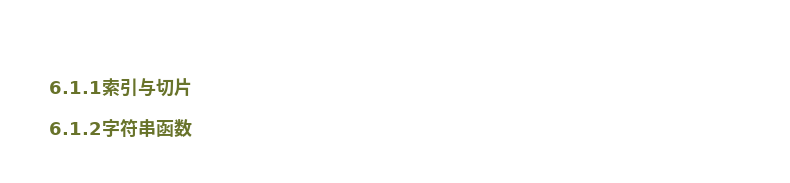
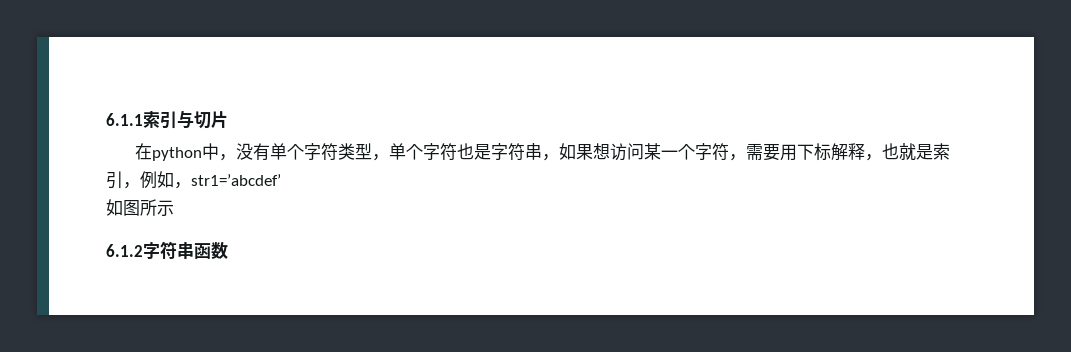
(192, 87) none -> [134,143,950,161] [106,171,281,189] [106,199,174,216] // 在python中，没有单个字符类型，单个字符也是字符串，如果想访问某一个字符，需要用下标解释，也就是索引，例如，str1=’abcdef’ // 如图所示

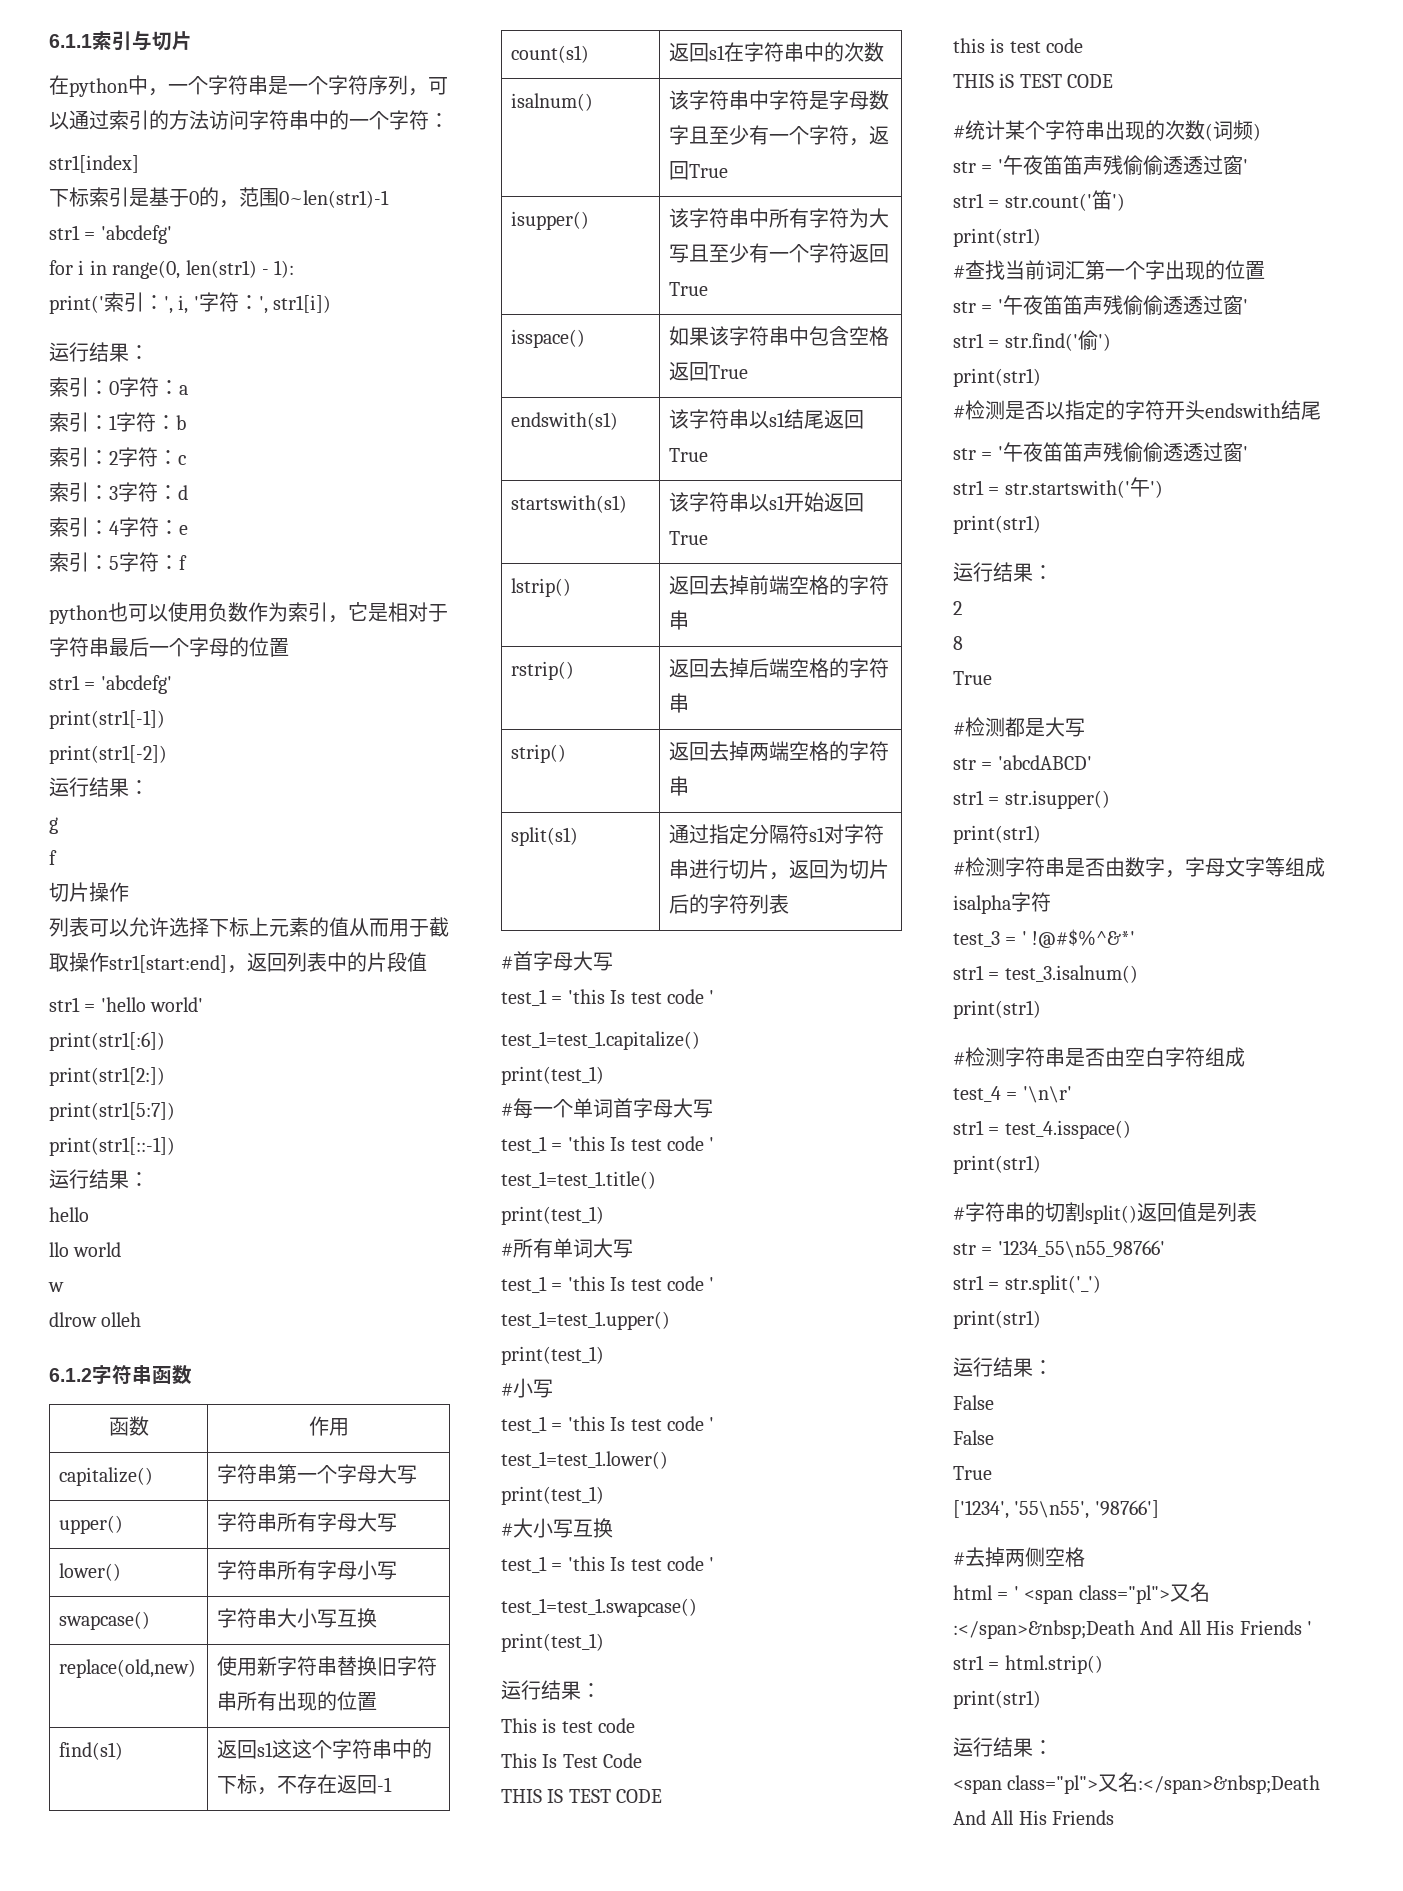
[235,143,950,161] [106,171,281,189] [106,199,174,216] [106,241,228,259] 没有单个字符类型，单个字符也是字符串，如果想访问某一个字符，需要用下标解释，也就是索引，例如，str1=’abcdef’ // 如图所示 // 6.1.2字符串函数 -> [168,75,448,96] [49,110,449,130] [49,155,139,173] [49,187,389,208] [49,225,172,244] [49,260,295,279] [49,292,332,314] [49,342,149,362] [49,377,188,397] [49,412,186,432] [49,447,186,467] [49,482,188,502] [49,517,188,537] [49,552,187,572] [49,602,448,624] [49,637,289,657] [49,675,172,694] [49,710,165,729] [49,745,167,764] [49,777,149,797] [49,817,58,834] [49,850,57,865] [49,882,129,902] [49,917,449,937] [49,952,427,973] [49,997,204,1012] [49,1032,165,1051] [49,1067,165,1086] [49,1102,175,1121] [49,1137,175,1156] [49,1169,149,1189] [49,1207,89,1222] [49,1242,122,1257] [48,1282,64,1292] [49,1312,142,1327] [49,1365,192,1384] [108,1416,149,1436] [308,1416,349,1436] [59,1467,154,1486] [217,1464,418,1484] [59,1515,124,1534] [217,1512,398,1532] [59,1563,122,1581] [217,1560,398,1580] [59,1611,151,1630] [217,1608,378,1628] [59,1659,197,1678] [217,1656,438,1676] [217,1691,378,1711] [59,1742,124,1760] [217,1739,433,1759] [217,1774,393,1795] [511,45,590,63] [669,42,885,62] [511,93,594,111] [669,90,890,110] [669,125,890,146] [669,161,729,180] [511,211,590,230] [669,208,890,228] [669,243,890,263] [669,282,709,296] [511,329,586,348] [669,326,890,346] [669,362,749,381] [511,412,619,430] [669,409,865,429] [669,448,709,462] [511,495,628,513] [669,492,865,512] [669,531,709,545] [511,578,572,597] [669,575,890,595] [669,610,690,630] [511,661,575,680] [669,658,890,678] [669,693,690,713] [511,744,567,763] [669,741,890,761] [669,776,690,796] [511,827,579,846] [669,824,885,844] [669,859,890,880] [669,894,790,914] [501,951,613,971] [501,989,715,1006] [501,1031,700,1050] [501,1066,604,1085] [501,1098,713,1119] [501,1136,715,1153] [501,1171,656,1189] [501,1206,604,1225] [501,1238,633,1258] [501,1276,715,1293] [501,1311,670,1330] [501,1346,604,1365] [501,1378,553,1398] [501,1416,715,1433] [501,1451,668,1469] [501,1486,604,1505] [501,1518,613,1538] [501,1556,715,1573] [501,1598,697,1617] [501,1633,604,1652] [501,1680,601,1700] [501,1718,636,1733] [501,1753,643,1768] [501,1789,663,1803] [953,38,1084,53] [953,73,1114,88] [953,120,1261,141] [953,155,1248,175] [953,190,1125,211] [953,228,1041,247] [953,260,1265,280] [953,295,1248,315] [953,330,1111,351] [953,368,1041,387] [953,400,1321,420] [953,442,1248,462] [953,477,1163,498] [953,515,1041,534] [953,562,1053,582] [953,601,962,615] [953,636,963,650] [953,671,992,685] [953,717,1085,737] [953,755,1092,770] [953,790,1110,809] [953,825,1041,844] [953,857,1325,878] [953,892,1051,914] [953,929,1136,948] [953,965,1138,983] [953,1000,1041,1019] [953,1047,1245,1067] [953,1086,1072,1103] [953,1120,1131,1139] [953,1155,1041,1174] [953,1202,1257,1224] [953,1240,1165,1258] [953,1275,1101,1294] [953,1310,1041,1329] [953,1357,1053,1377] [953,1395,994,1410] [953,1430,994,1445] [953,1466,992,1480] [953,1500,1159,1519] [953,1547,1085,1567] [953,1582,1210,1604] [953,1620,1312,1639] [953,1655,1103,1674] [953,1690,1041,1709] [953,1737,1053,1757] [953,1772,1321,1794] [953,1810,1115,1825] 一个字符串是一个字符序列，可以通过索引的方法访问字符串中的一个字符： // str1[index] // 下标索引是基于0的，范围0~len(str1)-1 // str1 = 'abcdefg' // for i in range(0, len(str1) - 1): // print('索引：', i, '字符：', str1[i]) // 运行结果： // 索引：0字符：a // 索引：1字符：b // 索引：2字符：c // 索引：3字符：d // 索引：4字符：e // 索引：5字符：f // python也可以使用负数作为索引，它是相对于字符串最后一个字母的位置 // str1 = 'abcdefg' // print(str1[-1]) // print(str1[-2]) // 运行结果： // g // f // 切片操作 // 列表可以允许选择下标上元素的值从而用于截取操作str1[start:end]，返回列表中的片段值 // str1 = 'hello world' // print(str1[:6]) // print(str1[2:]) // print(str1[5:7]) // print(str1[::-1]) // 运行结果： // hello // llo world // w // dlrow olleh // 6.1.2字符串函数 // 函数 | 作用 // capitalize() | 字符串第一个字母大写 // upper() | 字符串所有字母大写 // lower() | 字符串所有字母小写 // swapcase() | 字符串大小写互换 // replace(old,new) | 使用新字符串替换旧字符串所有出现的位置 // find(s1) | 返回s1这这个字符串中的下标，不存在返回-1 // count(s1) | 返回s1在字符串中的次数 // isalnum() | 该字符串中字符是字母数字且至少有一个字符，返回True // isupper() | 该字符串中所有字符为大写且至少有一个字符返回True // isspace() | 如果该字符串中包含空格返回True // endswith(s1) | 该字符串以s1结尾返回True // startswith(s1) | 该字符串以s1开始返回True // lstrip() | 返回去掉前端空格的字符串 // rstrip() | 返回去掉后端空格的字符串 // strip() | 返回去掉两端空格的字符串 // split(s1) | 通过指定分隔符s1对字符串进行切片，返回为切片后的字符列表 // #首字母大写 // test_1 = 'this Is test code ' // test_1=test_1.capitalize() // print(test_1) // #每一个单词首字母大写 // test_1 = 'this Is test code ' // test_1=test_1.title() // print(test_1) // #所有单词大写 // test_1 = 'this Is test code ' // test_1=test_1.upper() // print(test_1) // #小写 // test_1 = 'this Is test code ' // test_1=test_1.lower() // print(test_1) // #大小写互换 // test_1 = 'this Is test code ' // test_1=test_1.swapcase() // print(test_1) // 运行结果： // This is test code // This Is Test Code // THIS IS TEST CODE // this is test code // THIS iS TEST CODE // #统计某个字符串出现的次数(词频) // str = '午夜笛笛声残偷偷透透过窗' // str1 = str.count('笛') // print(str1) // #查找当前词汇第一个字出现的位置 // str = '午夜笛笛声残偷偷透透过窗' // str1 = str.find('偷') // print(str1) // #检测是否以指定的字符开头endswith结尾 // str = '午夜笛笛声残偷偷透透过窗' // str1 = str.startswith('午') // print(str1) // 运行结果： // 2 // 8 // True // #检测都是大写 // str = 'abcdABCD' // str1 = str.isupper() // print(str1) // #检测字符串是否由数字，字母文字等组成isalpha字符 // test_3 = ' !@#$%^&*' // str1 = test_3.isalnum() // print(str1) // #检测字符串是否由空白字符组成 // test_4 = '\n\r' // str1 = test_4.isspace() // print(str1) // #字符串的切割split()返回值是列表 // str = '1234_55\n55_98766' // str1 = str.split('_') // print(str1) // 运行结果： // False // False // True // ['1234', '55\n55', '98766'] // #去掉两侧空格 // html = ' <span class="pl">又名:</span>&nbsp;Death And All His Friends ' // str1 = html.strip() // print(str1) // 运行结果： // <span class="pl">又名:</span>&nbsp;Death And All His Friends

